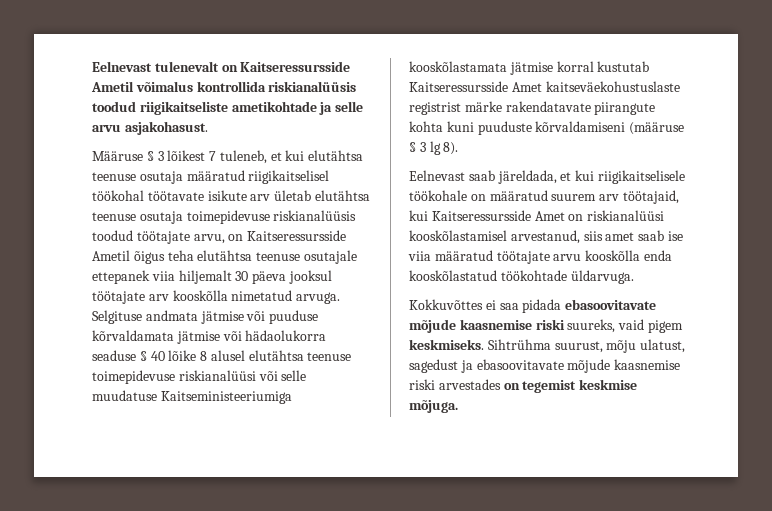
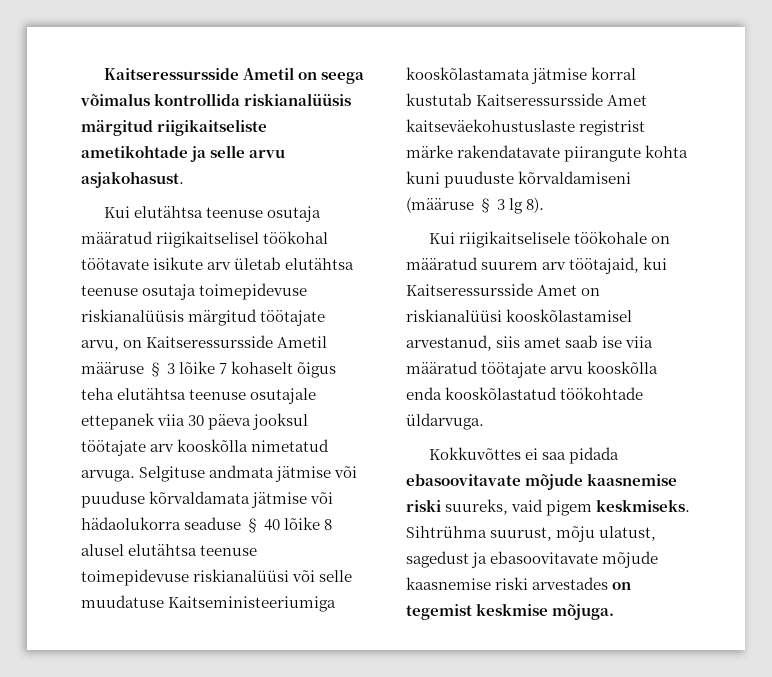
[92,61,351,72] [91,81,134,92] Eelnevast tulenevalt on Kaitseressursside Ametil -> [104,67,365,84] Kaitseressursside Ametil on seega
[92,101,136,112] toodud -> [81,120,153,136] märgitud
[92,150,305,164] Määruse § 3 lõikest 7 tuleneb, et kui -> [104,206,131,218] Kui
[92,230,133,241] toodud -> [188,309,258,326] märgitud
(130, 255) none -> [81,361,294,377] määruse § 3 lõike 7 kohaselt
[178,270,232,284] hiljemalt -> (186, 420) none
[409,170,595,184] Eelnevast saab järeldada, et kui -> [429,232,456,244] Kui

